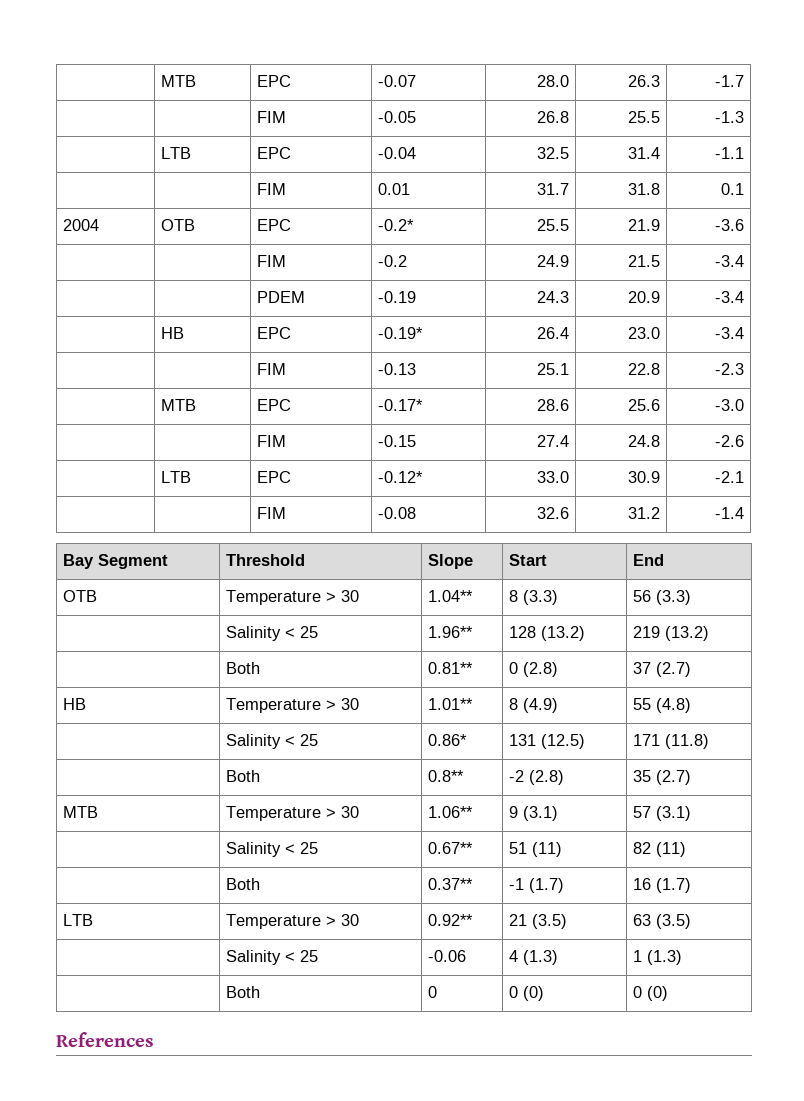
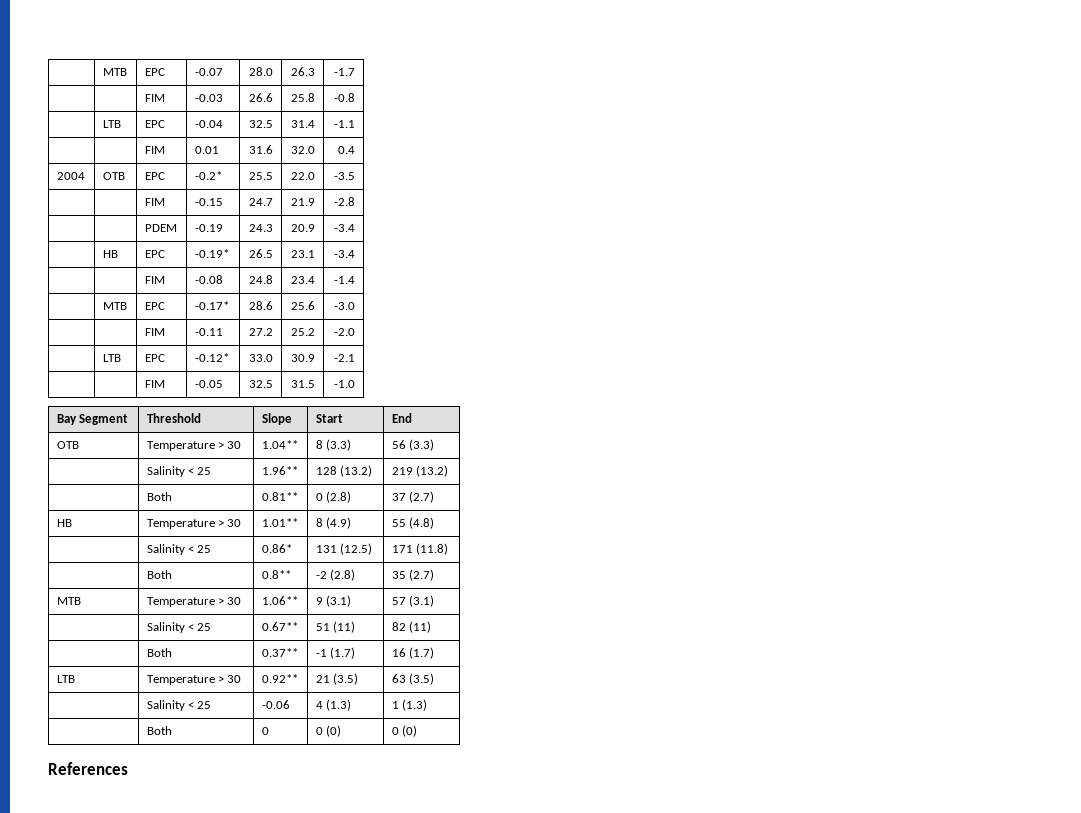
[378,111,417,123] [536,111,569,123] [627,111,660,123] [714,111,744,123] -0.05 | 26.8 | 25.5 | -1.3 -> [194,94,223,102] [249,93,274,102] [291,93,316,102] [334,93,356,102] -0.03 | 26.6 | 25.8 | -0.8
[536,183,569,195] [627,183,660,195] [720,183,744,195] 31.7 | 31.8 | 0.1 -> [249,145,274,154] [291,146,316,154] [338,146,356,154] 31.6 | 32.0 | 0.4
[627,219,660,231] [714,219,744,231] [257,255,287,267] [378,255,408,267] [536,255,569,267] [627,255,660,267] [714,255,744,267] 21.9 | -3.6 // | | FIM | -0.2 | 24.9 | 21.5 | -3.4 -> [291,172,316,180] [334,172,356,180] [144,198,165,206] [194,198,223,206] [249,198,274,206] [291,198,316,206] [334,197,356,206] 22.0 | -3.5 // | | FIM | -0.15 | 24.7 | 21.9 | -2.8
[536,327,569,339] [627,327,660,339] 26.4 | 23.0 -> [249,249,274,258] [291,250,316,258] 26.5 | 23.1
[378,363,417,375] [536,363,569,375] [627,363,660,375] [714,363,744,375] -0.13 | 25.1 | 22.8 | -2.3 -> [194,275,223,284] [249,275,274,284] [291,276,316,284] [334,276,356,284] -0.08 | 24.8 | 23.4 | -1.4
[378,435,417,447] [536,435,569,447] [627,435,660,447] [714,435,744,447] -0.15 | 27.4 | 24.8 | -2.6 -> [194,328,223,336] [249,328,274,336] [291,328,316,336] [334,328,356,336] -0.11 | 27.2 | 25.2 | -2.0
[378,507,417,519] [536,507,569,519] [627,507,660,519] [714,507,744,519] -0.08 | 32.6 | 31.2 | -1.4 -> [194,380,223,388] [249,380,274,388] [291,380,316,388] [334,380,356,388] -0.05 | 32.5 | 31.5 | -1.0

